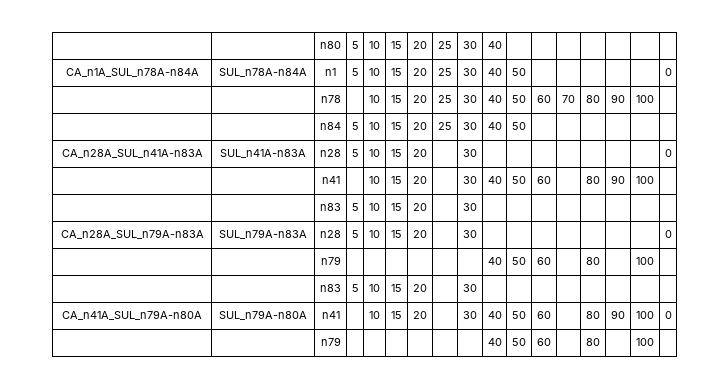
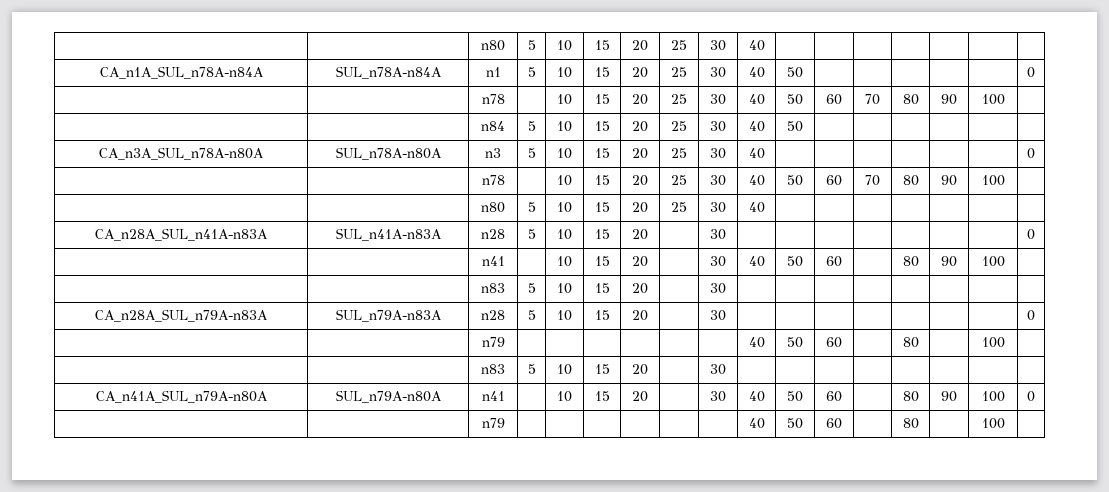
(526, 126) none -> [99,147,264,160] [335,147,442,160] [485,148,502,158] [527,148,536,158] [557,148,572,159] [594,148,610,158] [632,148,648,159] [671,148,687,158] [710,148,726,159] [748,148,765,159] [1027,148,1035,159] [481,175,505,185] [557,175,572,186] [594,175,610,185] [632,175,648,186] [671,175,687,185] [710,175,726,186] [748,175,765,186] [787,175,803,186] [826,175,842,186] [865,175,880,186] [902,175,919,186] [941,175,957,186] [981,175,1005,186] [481,202,506,213] [527,202,536,212] [557,202,572,213] [594,202,610,212] [632,202,648,213] [671,202,687,212] [710,202,726,213] [748,202,765,213] // CA_n3A_SUL_n78A-n80A | SUL_n78A-n80A | n3 | 5 | 10 | 15 | 20 | 25 | 30 | 40 | | | | | | | 0 // | | n78 | | 10 | 15 | 20 | 25 | 30 | 40 | 50 | 60 | 70 | 80 | 90 | 100 | // | | n80 | 5 | 10 | 15 | 20 | 25 | 30 | 40 | | | | | | |

